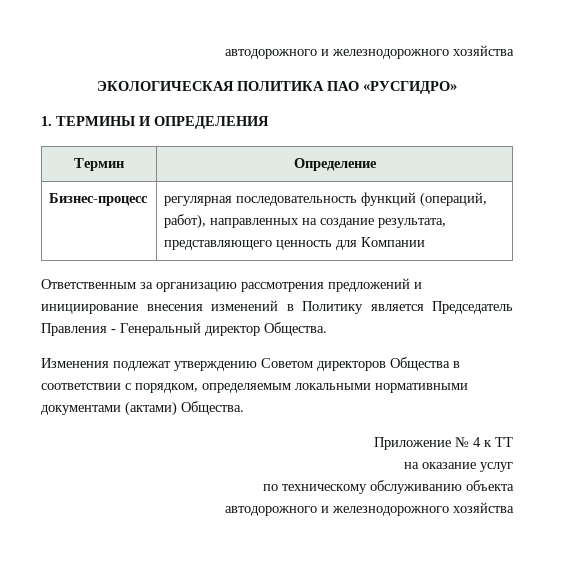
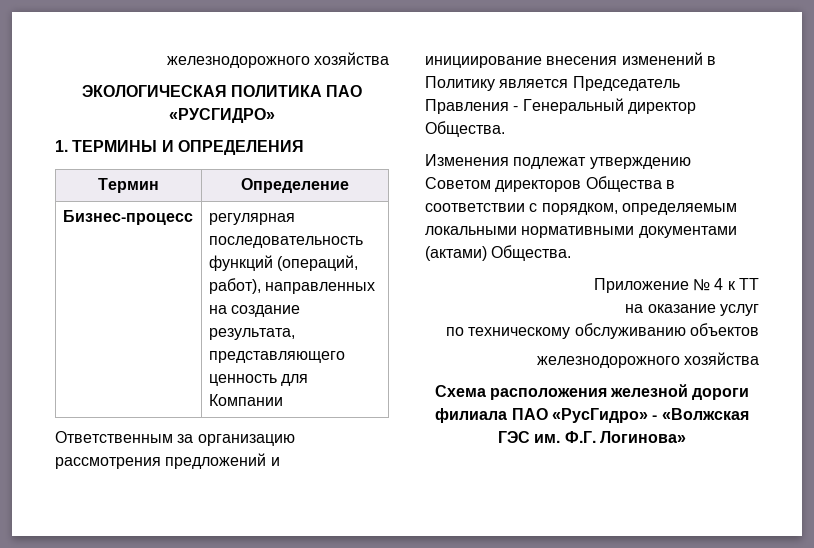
[225,49,329,59] автодорожного и -> (166, 62) none
[466,480,514,491] [225,502,514,516] объекта // автодорожного и железнодорожного хозяйства -> [690,323,759,336] [536,352,759,368] [434,384,750,400] [435,408,749,423] [498,431,686,443] объектов // железнодорожного хозяйства // Схема расположения железной дороги филиала ПАО «РусГидро» - «Волжская ГЭС им. Ф.Г. Логинова»

